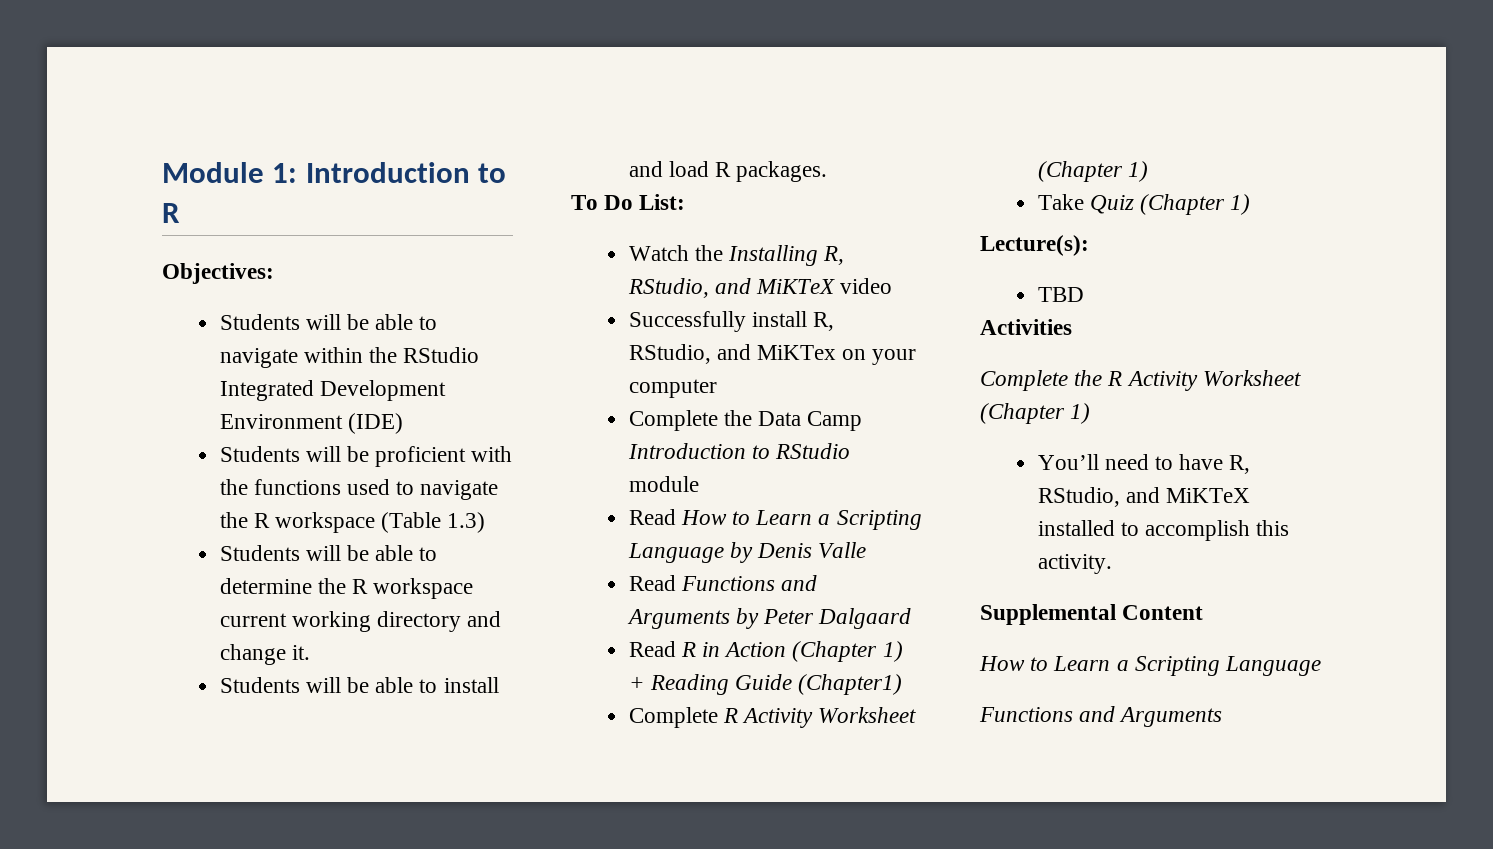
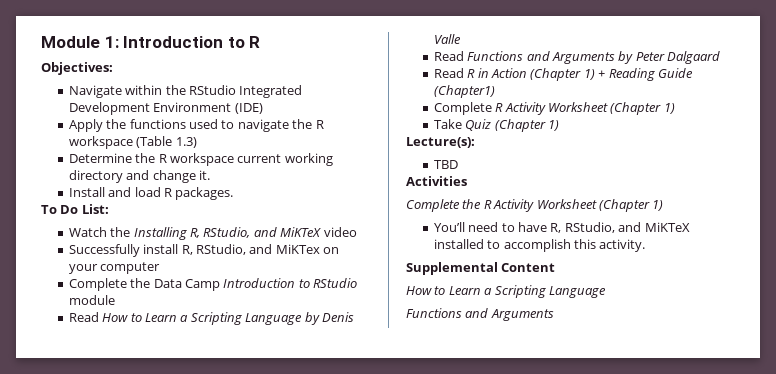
[219,314,438,330] [219,348,298,368] Students will be able to navigate -> [68,85,122,98] Navigate
[219,446,513,467] Students will be proficient with -> [68,119,103,132] Apply
[219,545,438,561] [219,578,312,594] Students will be able to determine -> [68,153,132,163] Determine
[219,677,499,693] Students will be able to install -> [68,187,105,197] Install

